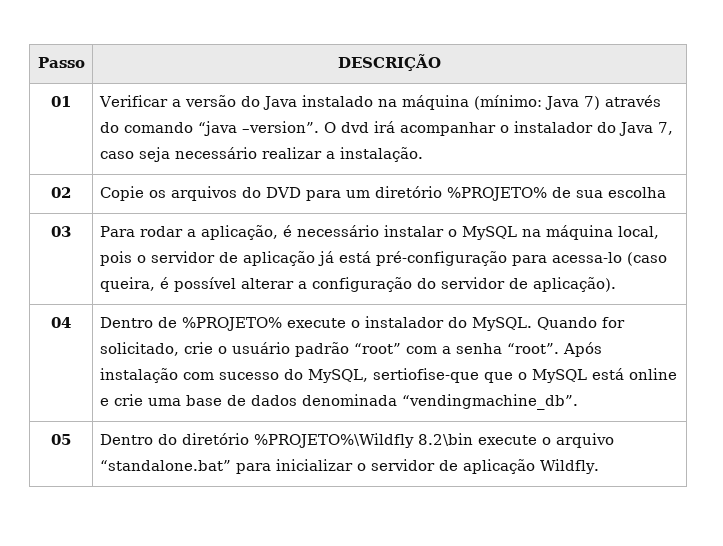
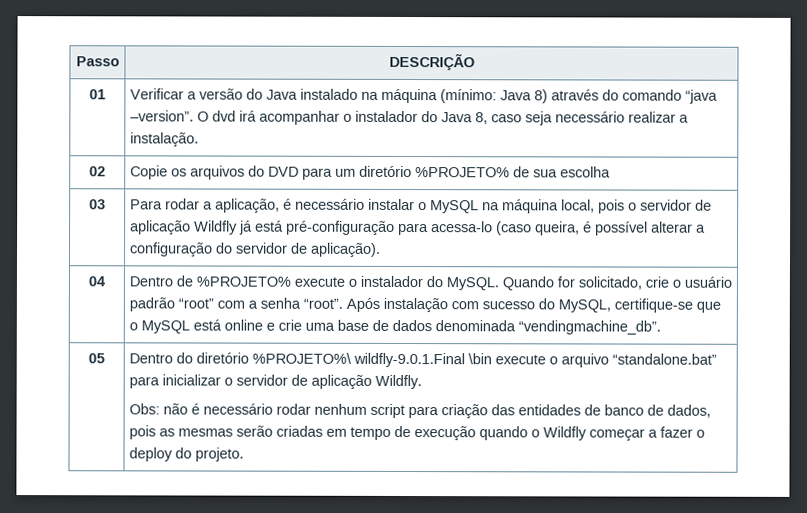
[583,96,600,110] 7) -> [533,89,548,104] 8)
[657,122,673,135] 7, -> [474,112,488,125] 8,
(315, 258) none -> [193,220,238,235] Wildfly
[372,368,479,383] sertiofise-que -> [613,298,693,313] certifique-se
[253,433,473,448] %PROJETO%\Wildfly 8.2\bin -> [251,352,492,368] %PROJETO%\ wildfly-9.0.1.Final \bin
(599, 466) none -> [128,403,711,419] [128,425,705,441] [128,447,244,462] // Obs: não é necessário rodar nenhum script para criação das entidades de banco de dados, pois as mesmas serão criadas em tempo de execução quando o Wildfly começar a fazer o deploy do projeto.

